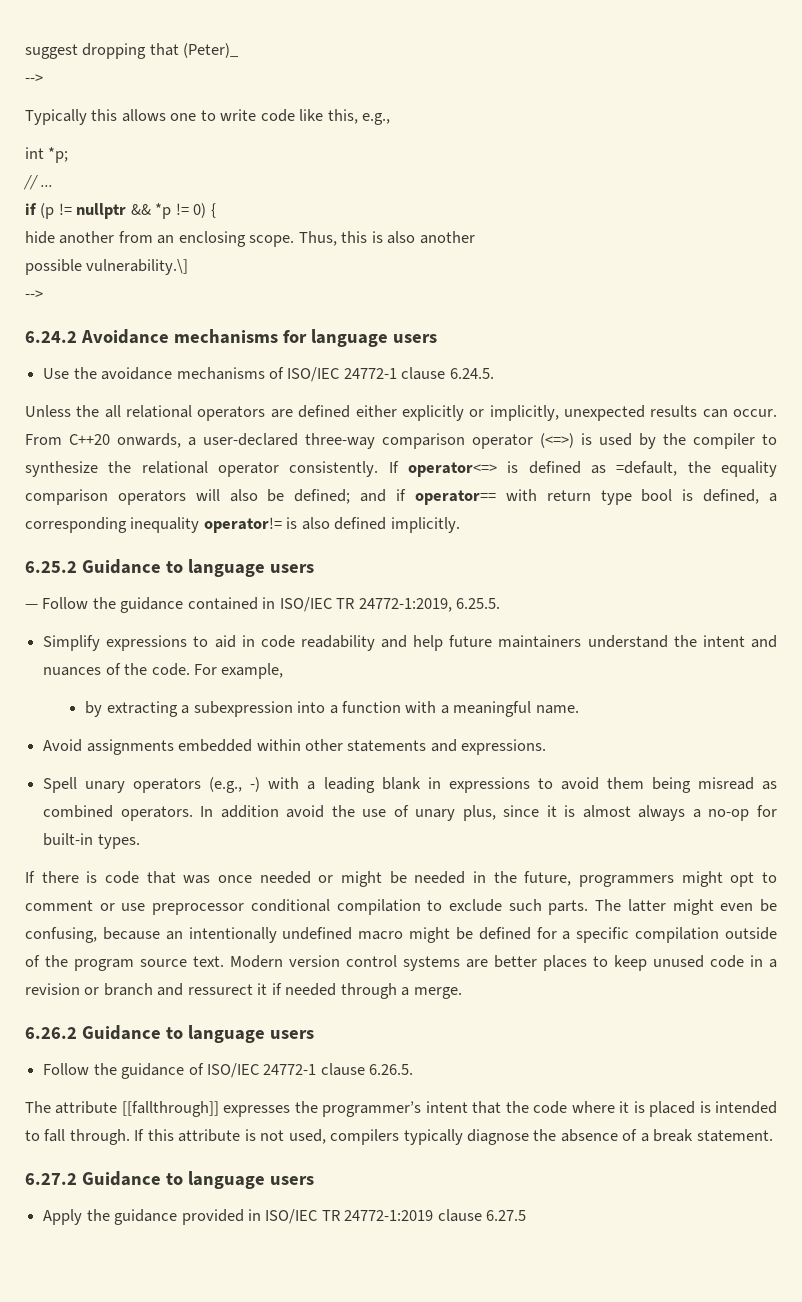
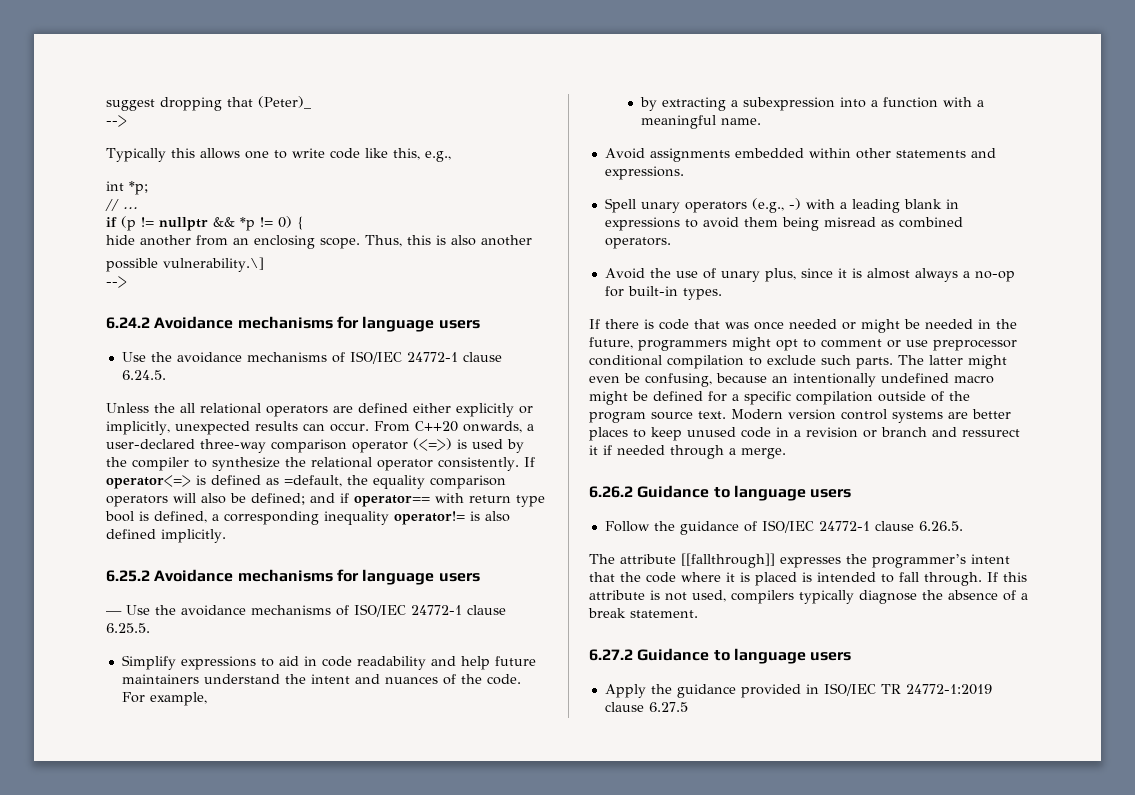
[81,559,183,574] Guidance to -> [154,569,359,582] Avoidance mechanisms for
[42,597,452,613] Follow the guidance contained in ISO/IEC TR 24772-1:2019, -> [126,604,506,617] Use the avoidance mechanisms of ISO/IEC 24772-1 clause
[200,805,325,818] In addition avoid -> [604,268,645,279] // Avoid

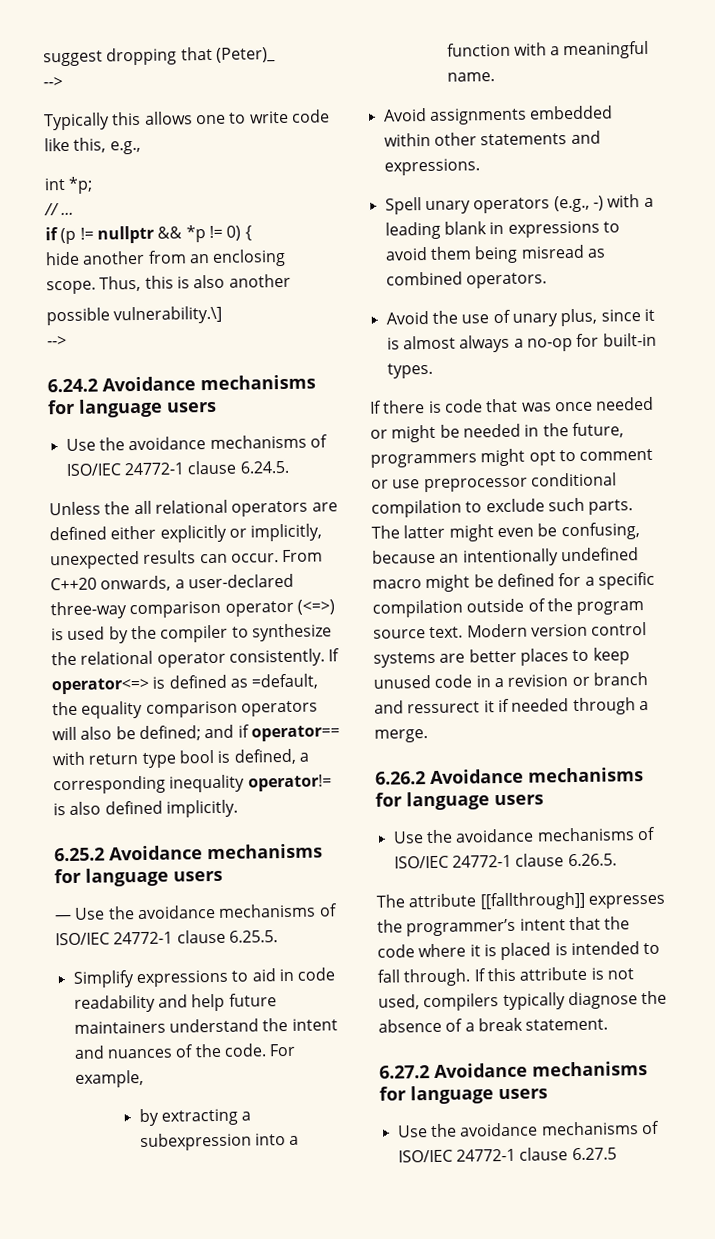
[637,485,852,501] [604,521,739,535] Guidance to language users // Follow the guidance -> [430,767,644,785] [375,791,544,811] [392,827,635,844] Avoidance mechanisms for language users // Use the avoidance mechanisms
[637,648,852,664] [604,683,992,698] Guidance to language users // Apply the guidance provided in ISO/IEC TR 24772-1:2019 -> [434,1061,648,1078] [379,1085,548,1105] [396,1120,660,1138] [397,1148,516,1163] Avoidance mechanisms for language users // Use the avoidance mechanisms of ISO/IEC 24772-1

